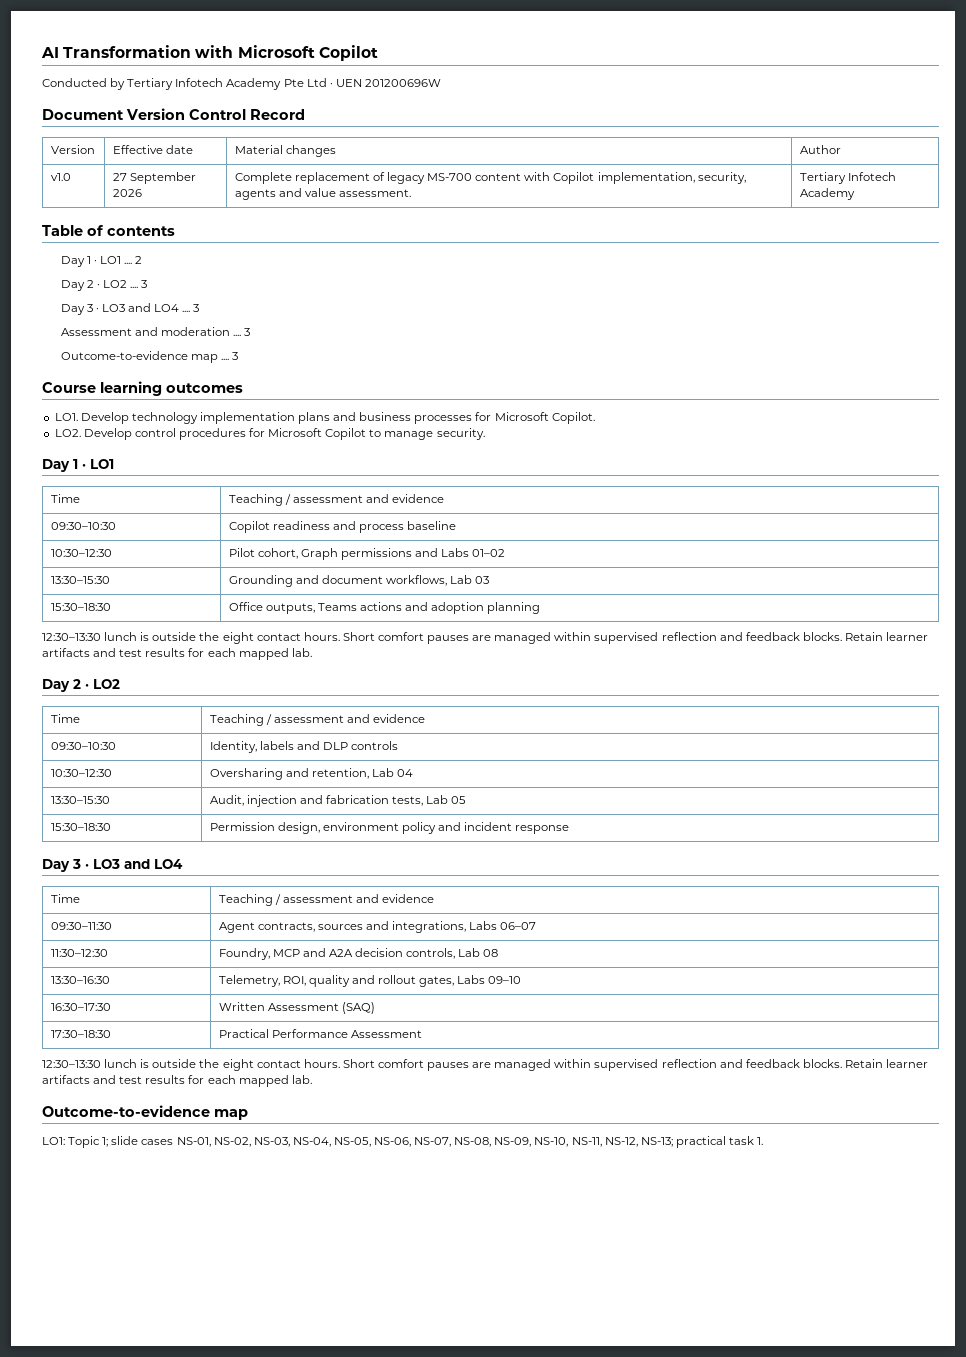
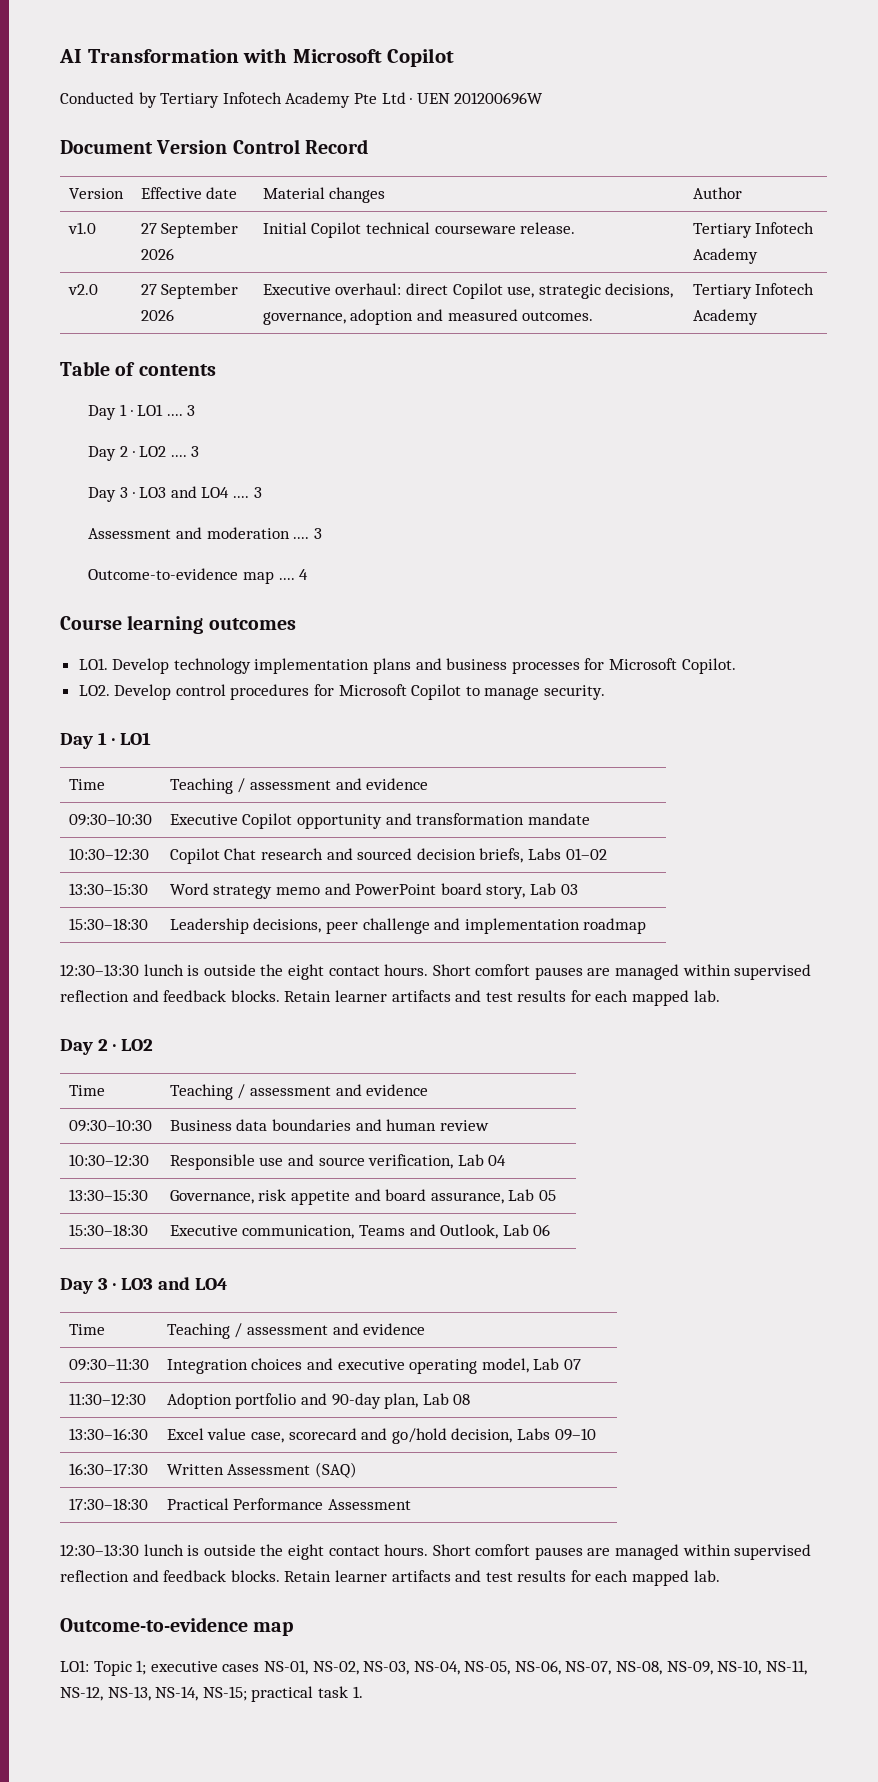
[234,172,746,184] [234,188,411,200] Complete replacement of legacy MS-700 content with Copilot implementation, security, agents and value assessment. -> [262,222,576,238] [692,222,815,238] [692,248,758,264] [67,284,98,295] [140,283,239,299] [140,309,174,321] [262,283,674,299] [262,309,594,325] Initial Copilot technical courseware release. | Tertiary Infotech Academy // v2.0 | 27 September 2026 | Executive overhaul: direct Copilot use, strategic decisions, governance, adoption and measured outcomes.
[135,256,143,264] 2 -> [187,405,196,416] 3
[231,352,238,360] 3 -> [299,569,309,580] 4
[228,521,457,533] [50,549,112,557] [228,548,506,560] [50,576,110,584] [228,575,490,587] [50,603,111,611] [228,602,541,614] Copilot readiness and process baseline // 10:30–12:30 | Pilot cohort, Graph permissions and Labs 01–02 // 13:30–15:30 | Grounding and document workflows, Lab 03 // 15:30–18:30 | Office outputs, Teams actions and adoption planning -> [169,813,590,829] [68,848,149,860] [169,848,607,864] [68,883,148,895] [169,883,578,899] [68,918,148,930] [169,918,647,934] Executive Copilot opportunity and transformation mandate // 10:30–12:30 | Copilot Chat research and sourced decision briefs, Labs 01–02 // 13:30–15:30 | Word strategy memo and PowerPoint board story, Lab 03 // 15:30–18:30 | Leadership decisions, peer challenge and implementation roadmap
[209,741,399,753] [50,769,112,777] [209,768,414,780] [50,796,110,804] [209,795,467,807] [50,823,111,831] [209,822,570,834] Identity, labels and DLP controls // 10:30–12:30 | Oversharing and retention, Lab 04 // 13:30–15:30 | Audit, injection and fabrication tests, Lab 05 // 15:30–18:30 | Permission design, environment policy and incident response -> [169,1119,489,1131] [68,1154,149,1166] [169,1154,507,1170] [68,1189,148,1201] [169,1189,556,1205] [68,1224,148,1236] [169,1224,551,1239] Business data boundaries and human review // 10:30–12:30 | Responsible use and source verification, Lab 04 // 13:30–15:30 | Governance, risk appetite and board assurance, Lab 05 // 15:30–18:30 | Executive communication, Teams and Outlook, Lab 06
[218,921,537,933] [50,949,108,957] [218,948,499,960] [50,976,110,984] [218,975,455,987] Agent contracts, sources and integrations, Labs 06–07 // 11:30–12:30 | Foundry, MCP and A2A decision controls, Lab 08 // 13:30–16:30 | Telemetry, ROI, quality and rollout gates, -> [166,1358,581,1374] [68,1393,146,1405] [166,1393,471,1409] [68,1428,148,1440] [166,1428,513,1444] Integration choices and executive operating model, Lab 07 // 11:30–12:30 | Adoption portfolio and 90-day plan, Lab 08 // 13:30–16:30 | Excel value case, scorecard and go/hold decision,
[111,1136,139,1145] slide -> [150,1661,218,1672] executive
[640,1137,673,1147] NS-13; -> [107,1686,247,1701] NS-13, NS-14, NS-15;

